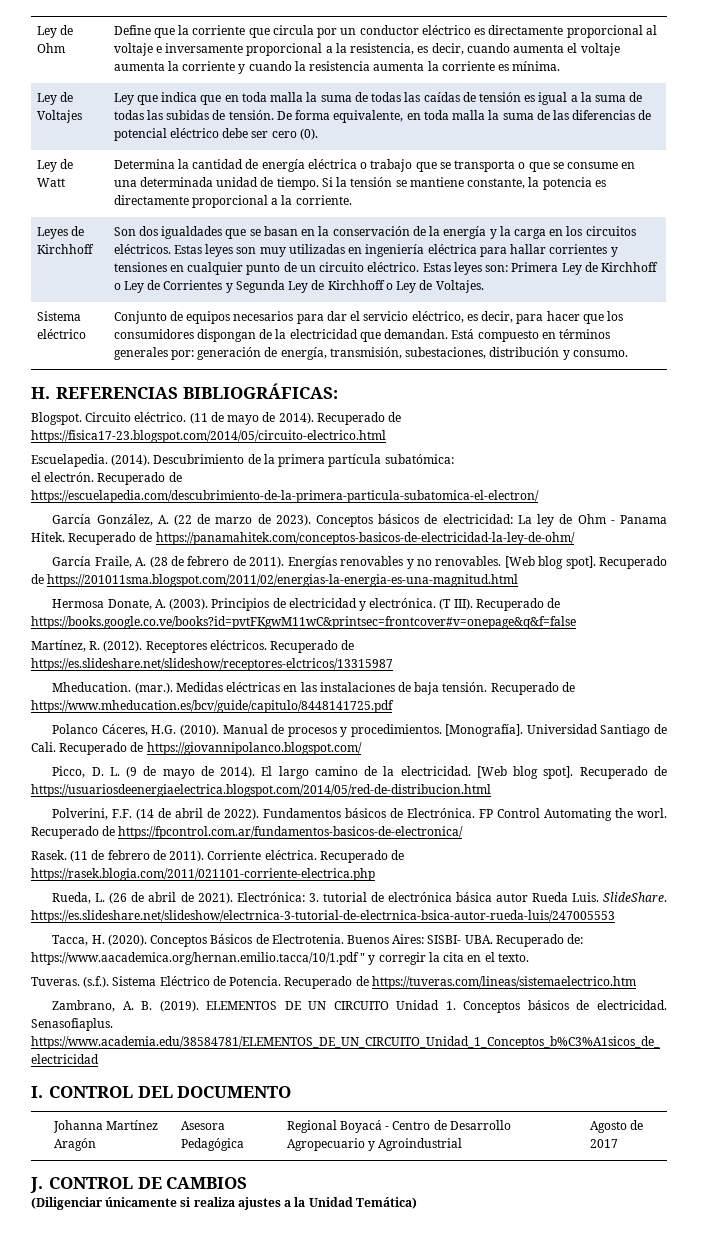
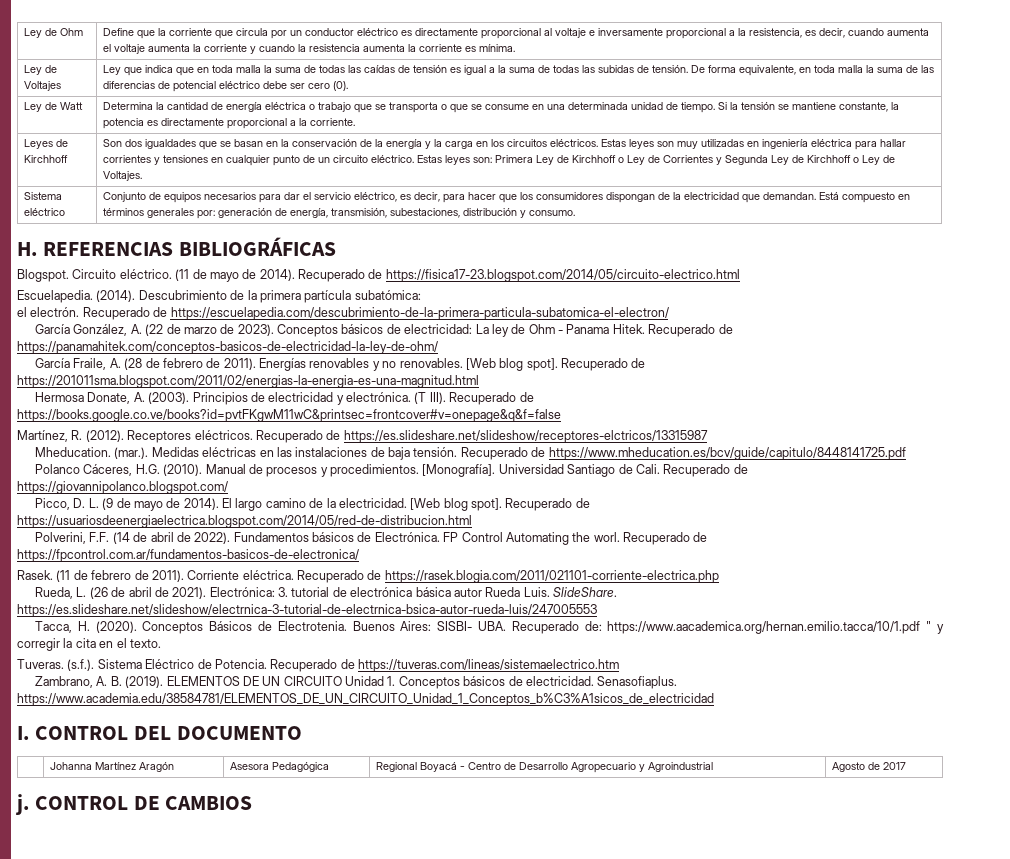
[182,383,338,399] BIBLIOGRÁFICAS: -> [179,237,337,256] BIBLIOGRÁFICAS
[30,1177,43,1193] J. -> [15,794,29,815] j.
[31,1197,417,1210] // (Diligenciar únicamente si realiza ajustes a la Unidad Temática) -> (253, 803) none

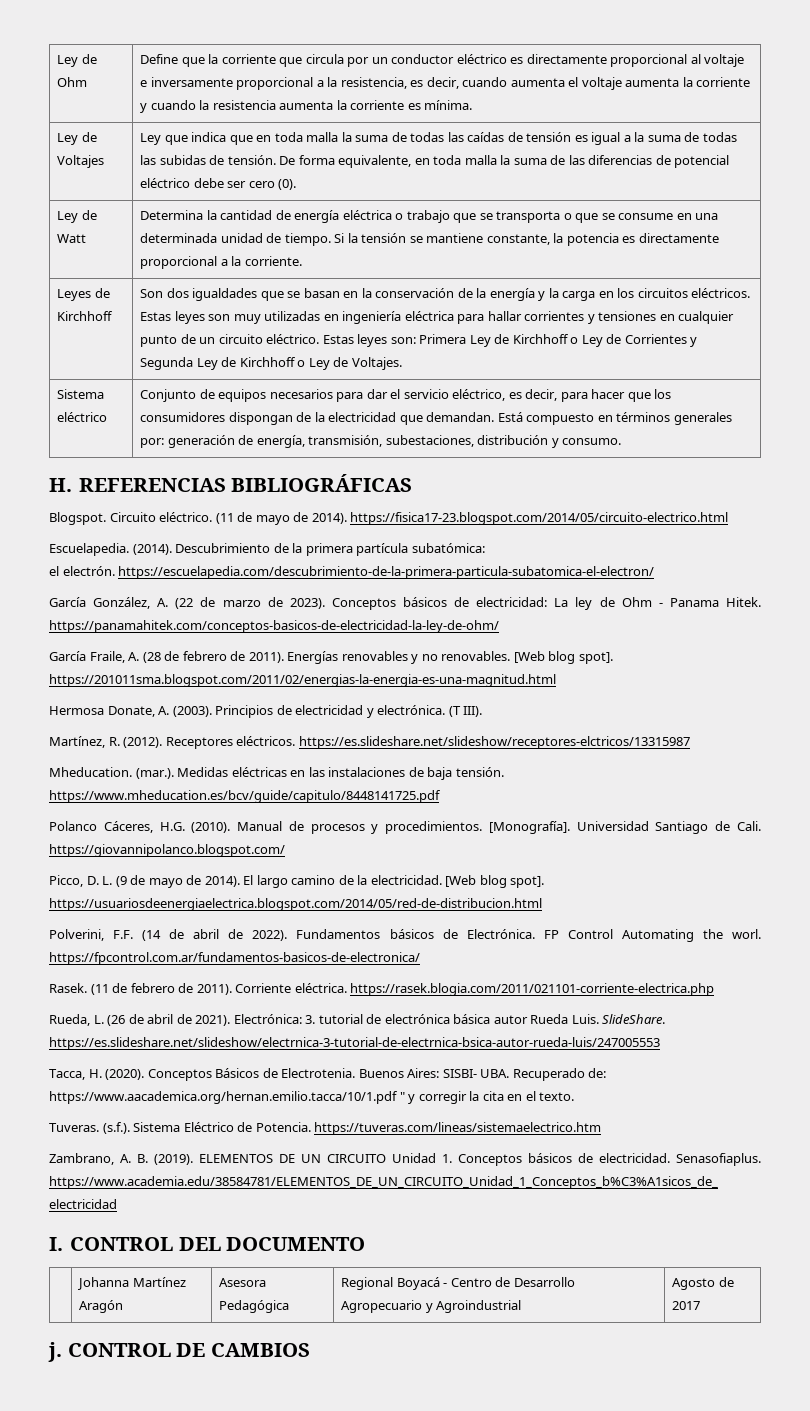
[298,269,383,282] Recuperado de -> (347, 518) none
[82,307,168,320] Recuperado de -> (115, 571) none
[648,324,733,337] Recuperado de -> (761, 602) none
[561,358,646,371] Recuperado de -> (613, 658) none
[449,392,534,405] [17,409,561,422] Recuperado de https://books.google.co.ve/books?id=pvtFKgwM11wC&printsec=frontcover#v=onepage&q&f=false -> (483, 711) none
[255,430,341,443] Recuperado de -> (296, 741) none
[460,447,546,460] Recuperado de -> (504, 772) none
[663,464,748,477] Recuperado de -> (761, 826) none
[505,498,590,511] Recuperado de -> (545, 882) none
[623,532,708,545] Recuperado de -> (762, 934) none
[297,570,382,583] Recuperado de -> (347, 988) none
[270,659,355,672] Recuperado de -> (311, 1127) none

